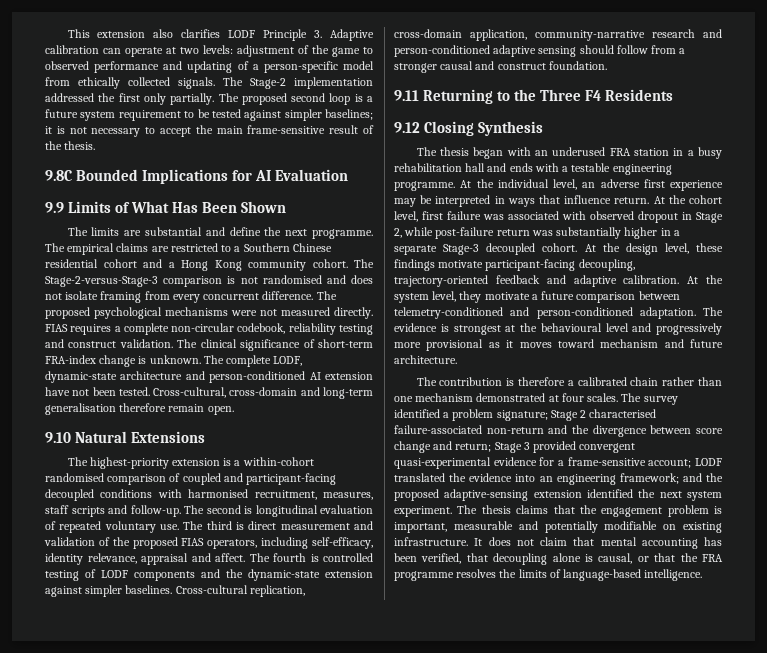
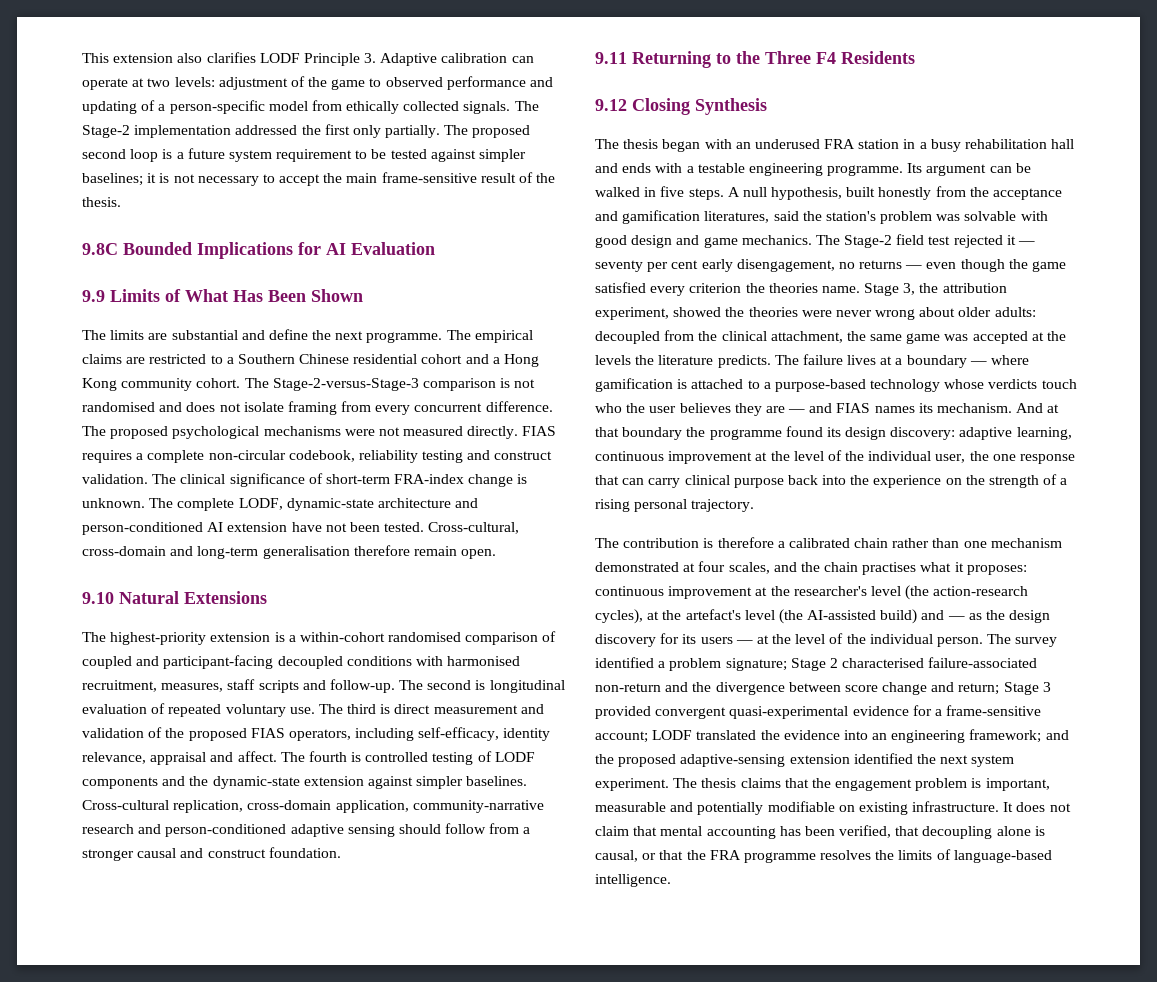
[460,179,723,191] [394,195,722,207] [394,211,723,223] [394,227,680,239] [394,243,723,255] [394,259,635,271] [394,275,723,287] [394,291,680,303] [394,307,723,319] [394,323,722,335] [394,339,723,351] [394,355,457,364] At the individual level, an adverse first experience may be interpreted in ways that influence return. At the cohort level, first failure was associated with observed dropout in Stage 2, while post-failure return was substantially higher in a separate Stage-3 decoupled cohort. At the design level, these findings motivate participant-facing decoupling, trajectory-oriented feedback and adaptive calibration. At the system level, they motivate a future comparison between telemetry-conditioned and person-conditioned adaptation. The evidence is strongest at the behavioural level and progressively more provisional as it moves toward mechanism and future architecture. -> [907,163,1031,176] [595,186,1063,200] [595,210,1048,224] [595,234,1036,248] [595,259,1067,272] [595,282,1007,296] [595,307,1036,320] [595,330,1067,344] [595,354,1030,368] [595,378,1077,392] [595,403,1060,416] [595,426,1072,440] [595,450,1076,464] [595,474,1068,488] [595,499,755,512] Its argument can be walked in five steps. A null hypothesis, built honestly from the acceptance and gamification literatures, said the station's problem was solvable with good design and game mechanics. The Stage-2 field test rejected it — seventy per cent early disengagement, no returns — even though the game satisfied every criterion the theories name. Stage 3, the attribution experiment, showed the theories were never wrong about older adults: decoupled from the clinical attachment, the same game was accepted at the levels the literature predicts. The failure lives at a boundary — where gamification is attached to a purpose-based technology whose verdicts touch who the user believes they are — and FIAS names its mechanism. And at that boundary the programme found its design discovery: adaptive learning, continuous improvement at the level of the individual user, the one response that can carry clinical purpose back into the experience on the strength of a rising personal trajectory.
[587,393,619,402] scales. -> [728,562,1027,575] [595,585,1029,600] [595,609,1051,624] [595,633,984,647] scales, and the chain practises what it proposes: continuous improvement at the researcher's level (the action-research cycles), at the artefact's level (the AI-assisted build) and — as the design discovery for its users — at the level of the individual person.

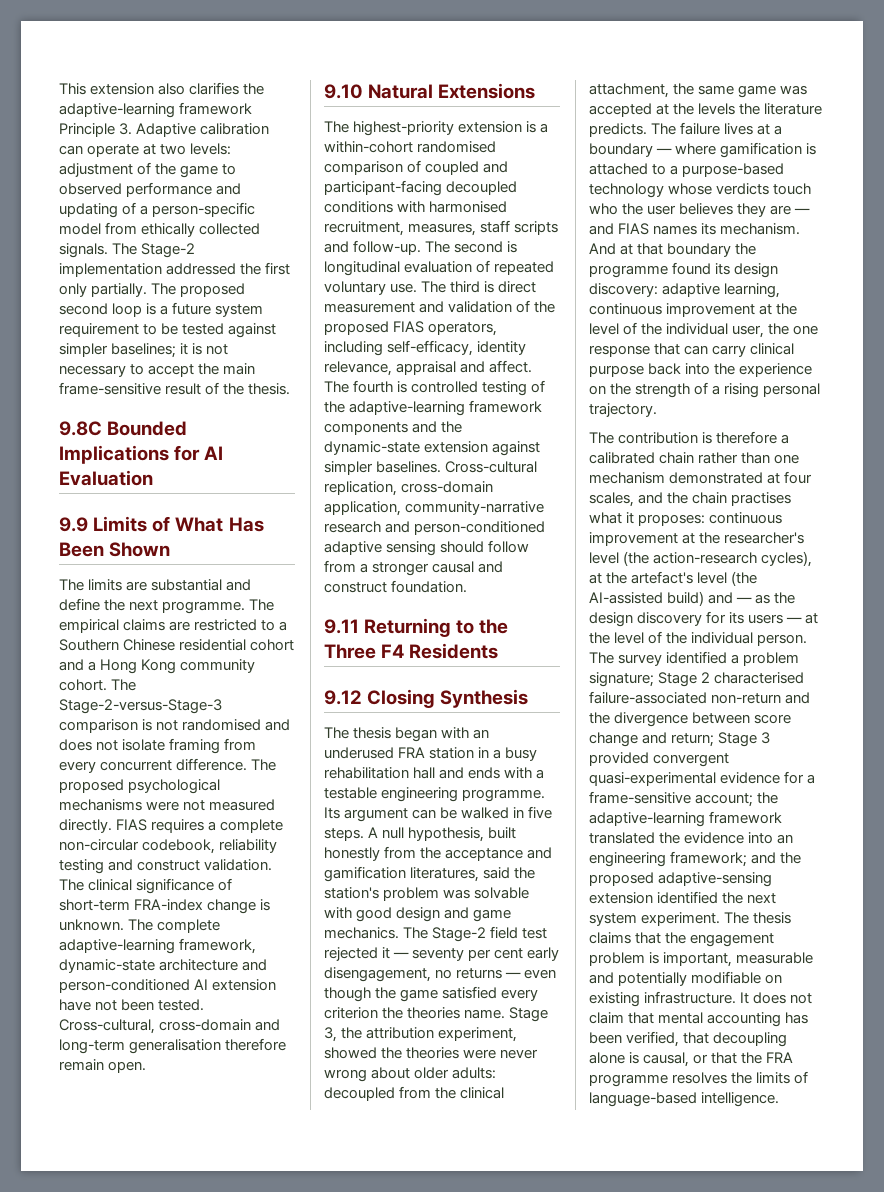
[259,53,300,63] LODF -> [243,83,265,95] [59,102,253,118] the adaptive-learning framework
[238,498,283,510] LODF, -> [59,938,257,954] adaptive-learning framework,
[494,752,535,762] LODF -> [324,400,543,416] the adaptive-learning framework
[652,730,693,740] LODF -> [757,792,779,804] [589,811,783,827] the adaptive-learning framework

